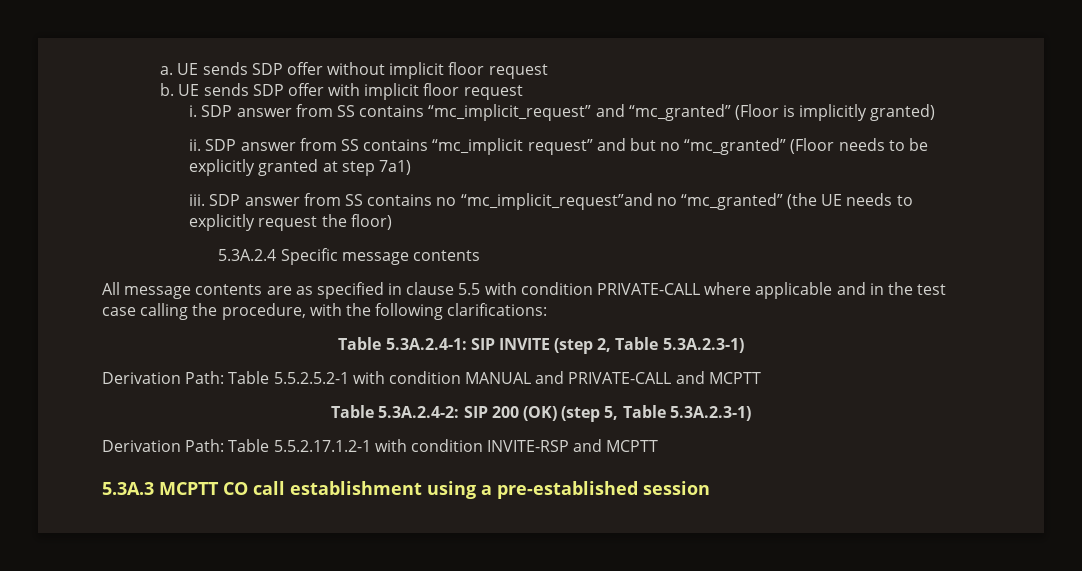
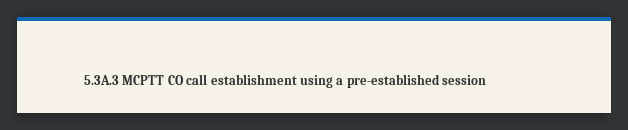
[160,62,548,79] [160,83,523,100] [189,104,936,121] [189,138,929,155] [189,159,411,176] [189,193,913,210] [189,214,392,231] [218,248,480,265] [102,282,947,299] [102,303,548,320] [338,337,744,354] [102,371,761,384] [331,405,751,422] [102,439,659,452] a. UE sends SDP offer without implicit floor request // b. UE sends SDP offer with implicit floor request // i. SDP answer from SS contains “mc_implicit_request” and “mc_granted” (Floor is implicitly granted) // ii. SDP answer from SS contains “mc_implicit request” and but no “mc_granted” (Floor needs to be explicitly granted at step 7a1) // iii. SDP answer from SS contains no “mc_implicit_request”and no “mc_granted” (the UE needs to explicitly request the floor) // 5.3A.2.4 Specific message contents // All message contents are as specified in clause 5.5 with condition PRIVATE-CALL where applicable and in the test case calling the procedure, with the following clarifications: // Table 5.3A.2.4-1: SIP INVITE (step 2, Table 5.3A.2.3-1) // Derivation Path: Table 5.5.2.5.2-1 with condition MANUAL and PRIVATE-CALL and MCPTT // Table 5.3A.2.4-2: SIP 200 (OK) (step 5, Table 5.3A.2.3-1) // Derivation Path: Table 5.5.2.17.1.2-1 with condition INVITE-RSP and MCPTT // -> (84, 80) none

